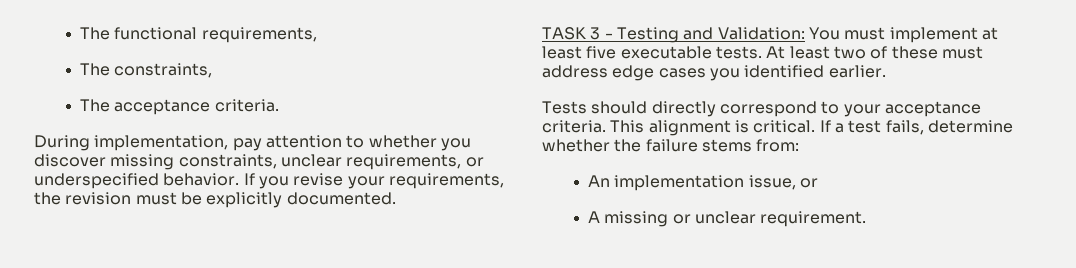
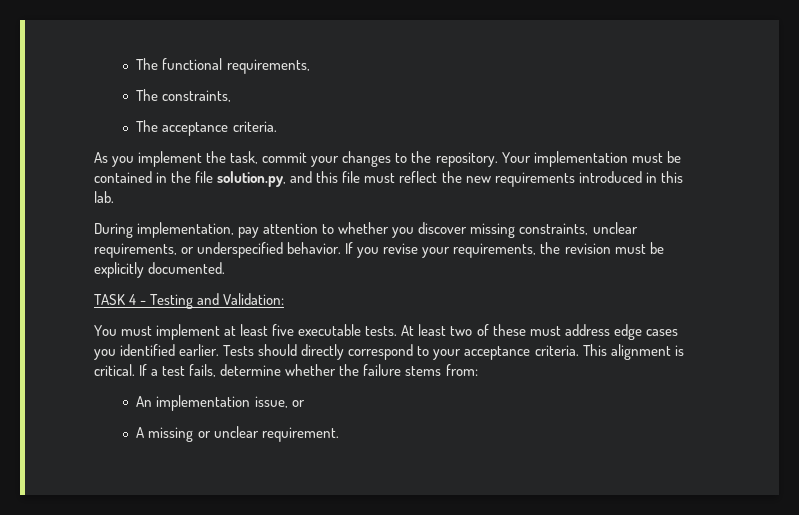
(279, 105) none -> [94,151,681,167] [94,171,683,187] [94,191,114,203] // As you implement the task, commit your changes to the repository. Your implementation must be contained in the file solution.py, and this file must reflect the new requirements introduced in this lab.
[590,27,601,40] 3 -> [129,294,137,305] 4
(805, 33) none -> (285, 299) //
(886, 71) // -> (220, 350) none

